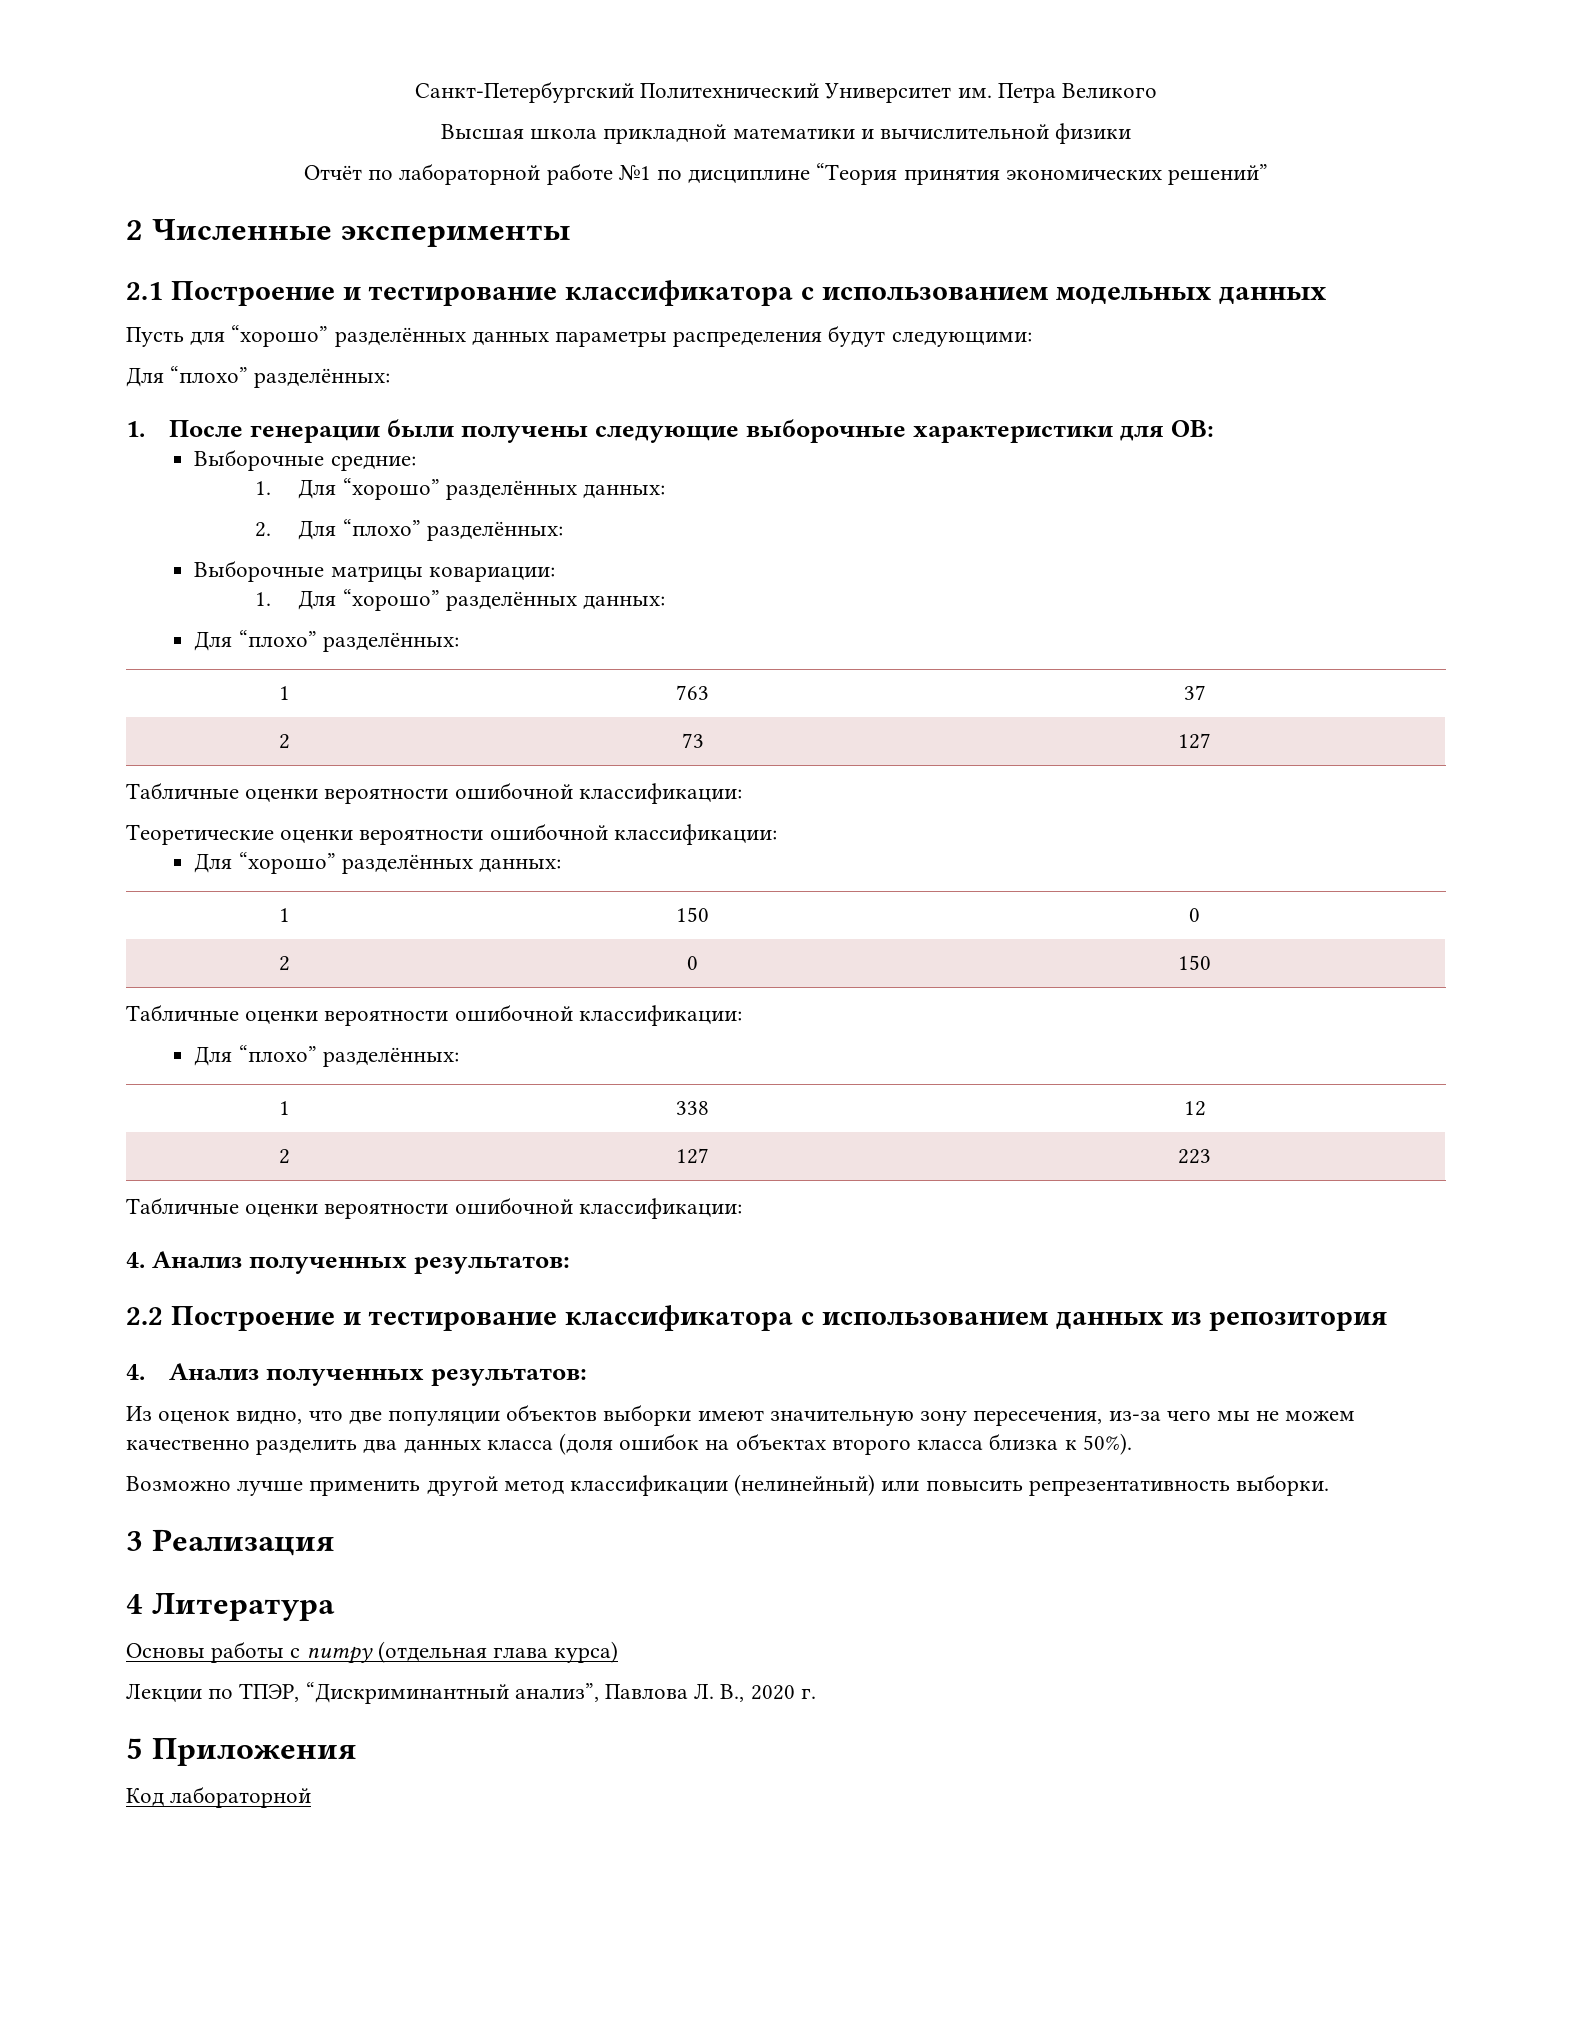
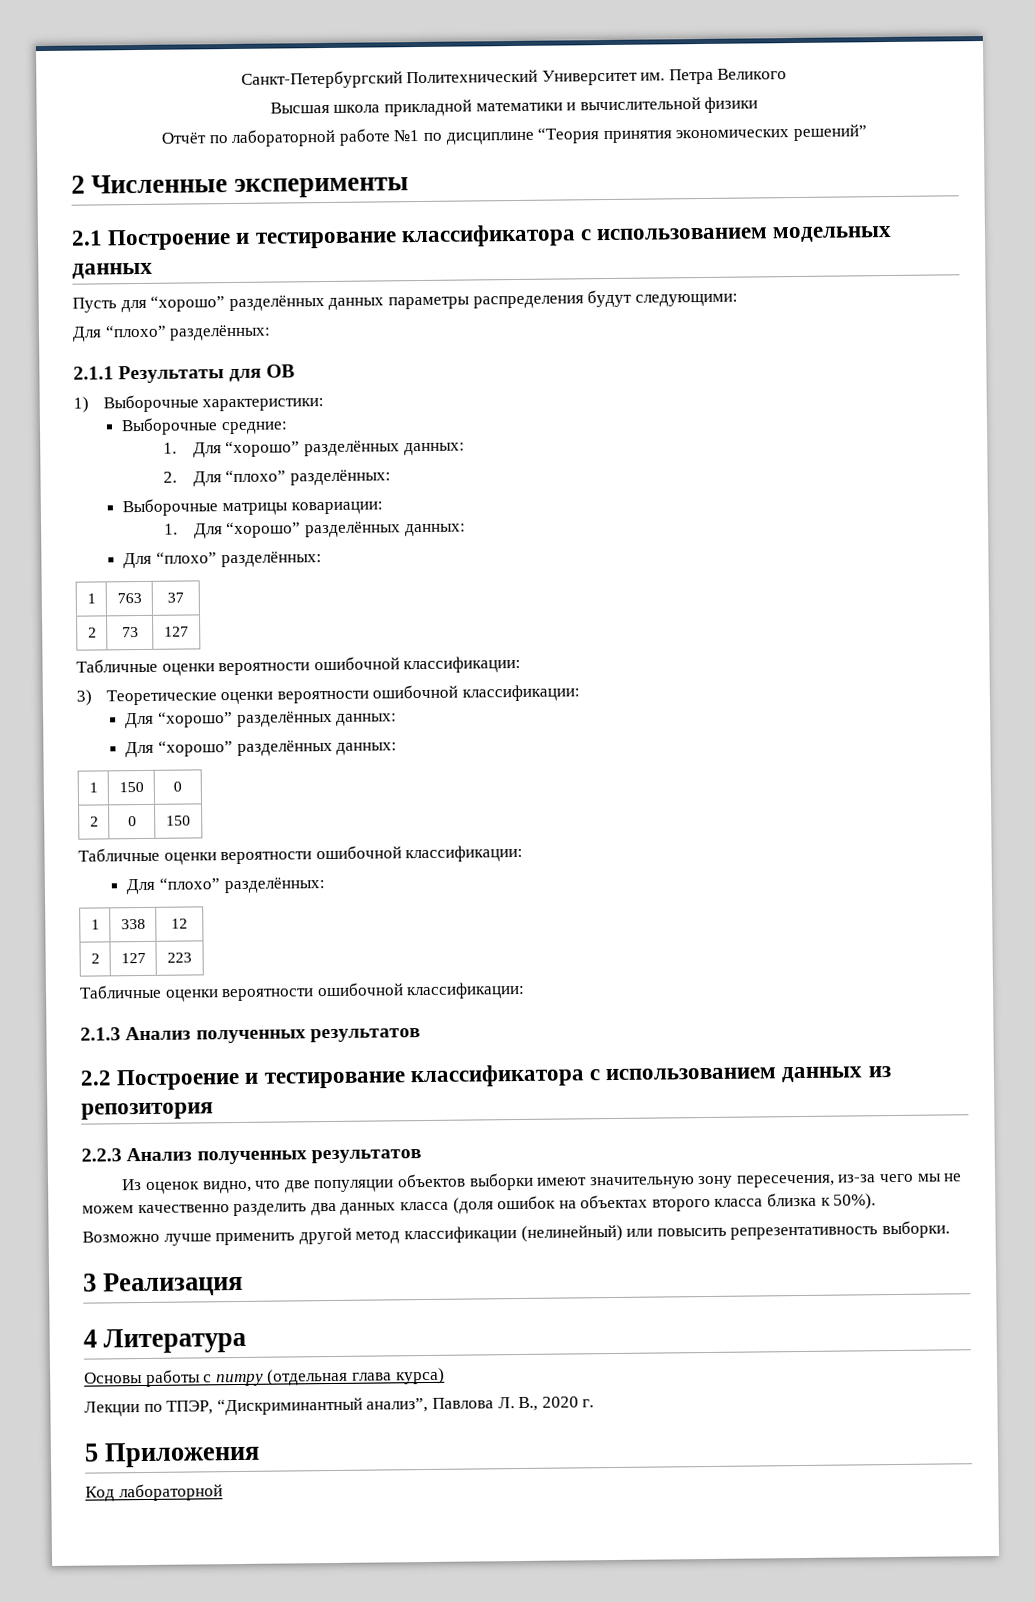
[126,419,1215,443] 1. После генерации были получены следующие выборочные характеристики для ОВ: -> [73,364,295,384] [73,394,325,413] 2.1.1 Результаты для ОВ // 1) Выборочные характеристики:
(742, 793) none -> [76,689,92,706] 3)
(562, 865) none -> [125,739,398,758] // Для “хорошо” разделённых данных:
[126,1251,571,1274] 4. Анализ полученных результатов: -> [80,1026,421,1044] 2.1.3 Анализ полученных результатов
[126,1363,588,1386] 4. Анализ полученных результатов: -> [81,1147,422,1165] 2.2.3 Анализ полученных результатов

